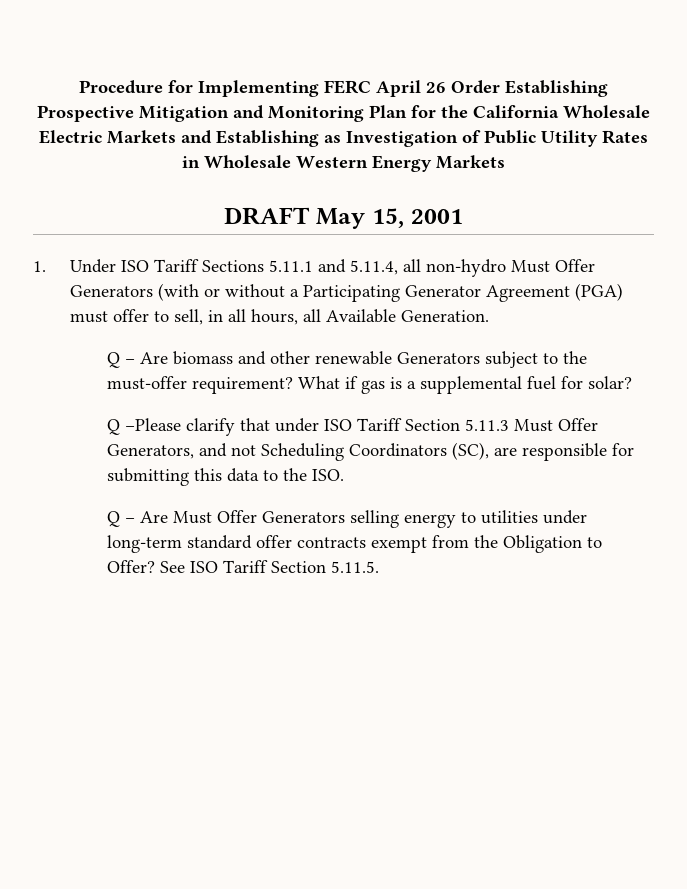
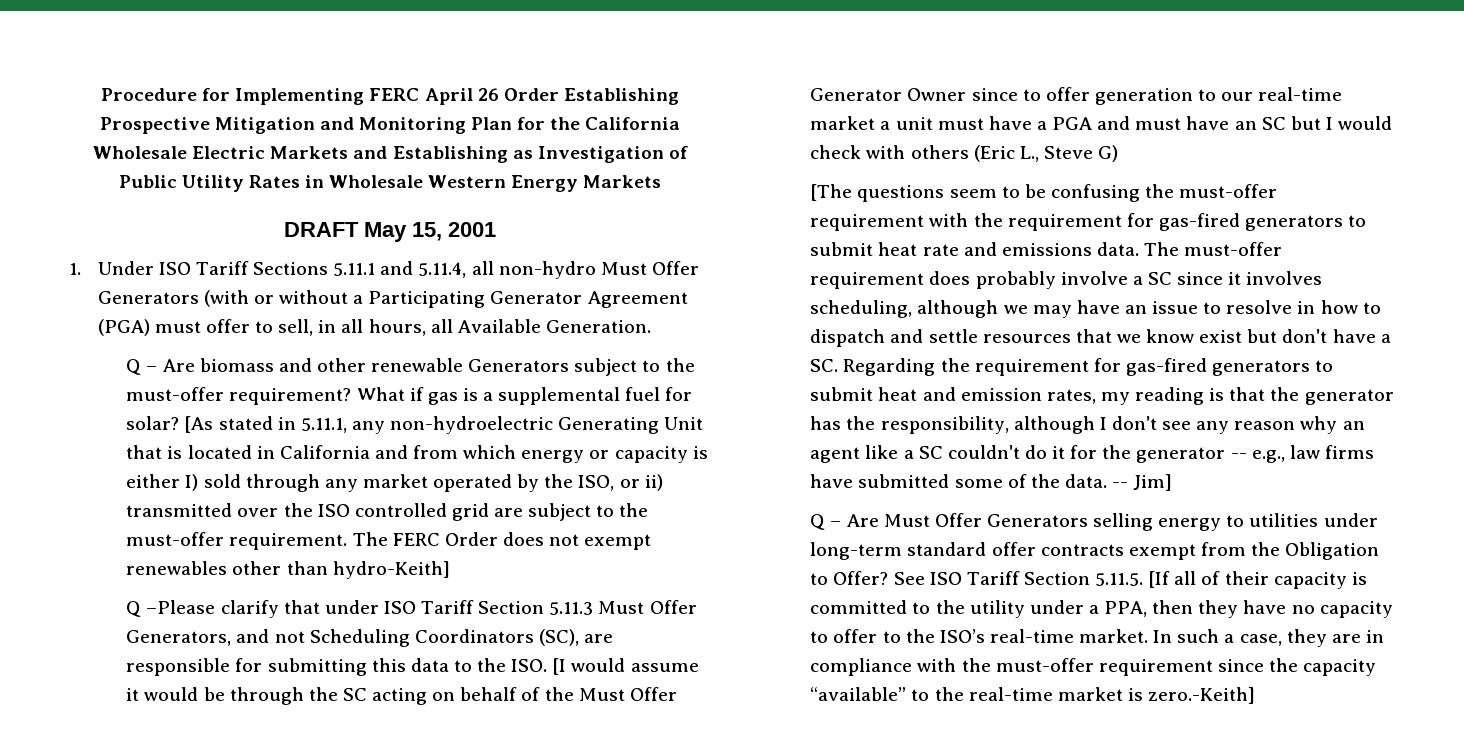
(632, 382) none -> [184,416,704,434] [126,445,708,463] [126,474,663,492] [126,503,649,521] [126,532,652,550] [126,561,450,579] [As stated in 5.11.1, any non-hydroelectric Generating Unit that is located in California and from which energy or capacity is either I) sold through any market operated by the ISO, or ii) transmitted over the ISO controlled grid are subject to the must-offer requirement. The FERC Order does not exempt renewables other than hydro-Keith]
(344, 475) none -> [552,658,699,675] [126,687,677,705] [810,87,1343,105] [810,116,1393,130] [810,145,1119,162] [810,184,1278,202] [810,213,1367,231] [810,242,1283,256] [810,271,1323,289] [810,300,1381,318] [810,329,1391,347] [810,358,1334,376] [810,387,1394,405] [810,416,1365,434] [810,445,1374,463] [810,474,1173,491] [I would assume it would be through the SC acting on behalf of the Must Offer Generator Owner since to offer generation to our real-time market a unit must have a PGA and must have an SC but I would check with others (Eric L., Steve G) // [The questions seem to be confusing the must-offer requirement with the requirement for gas-fired generators to submit heat rate and emissions data. The must-offer requirement does probably involve a SC since it involves scheduling, although we may have an issue to resolve in how to dispatch and settle resources that we know exist but don't have a SC. Regarding the requirement for gas-fired generators to submit heat and emission rates, my reading is that the generator has the responsibility, although I don't see any reason why an agent like a SC couldn't do it for the generator -- e.g., law firms have submitted some of the data. -- Jim]
(379, 567) none -> [1148,571,1367,589] [810,600,1393,618] [810,629,1384,647] [810,658,1377,676] [810,687,1256,704] [If all of their capacity is committed to the utility under a PPA, then they have no capacity to offer to the ISO’s real-time market. In such a case, they are in compliance with the must-offer requirement since the capacity “available” to the real-time market is zero.-Keith]

